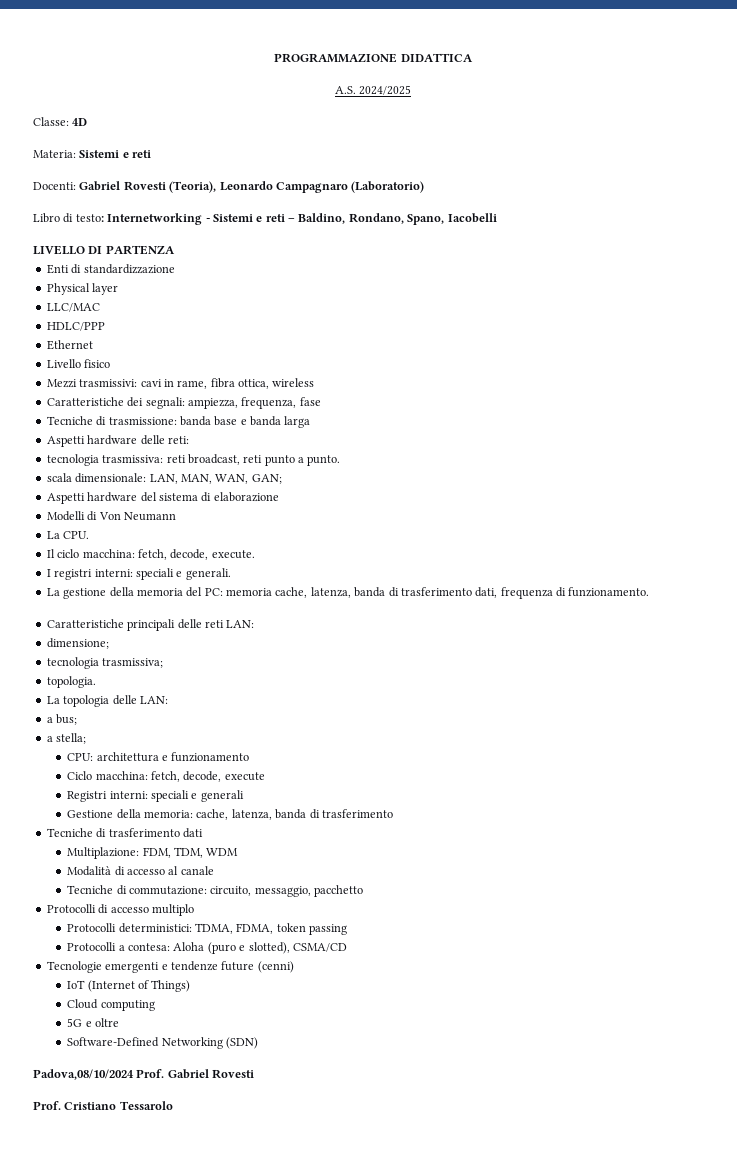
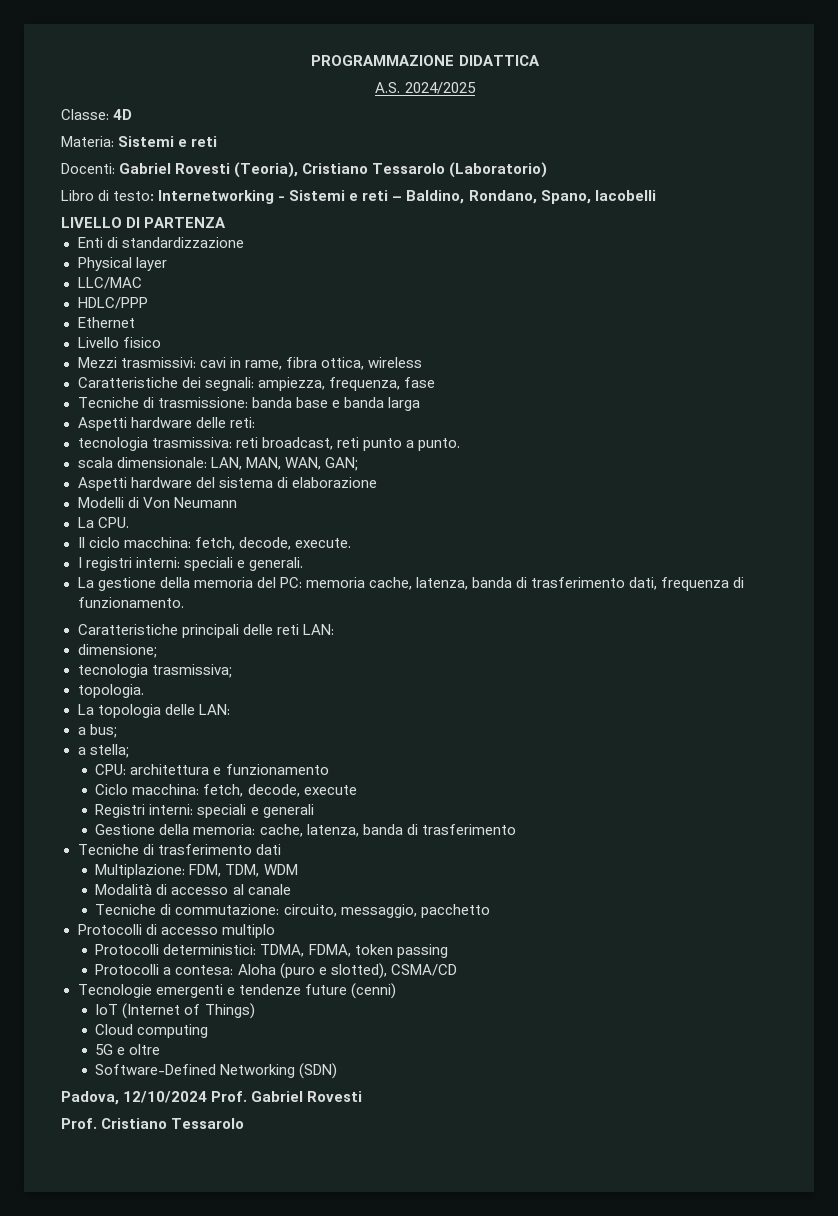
[219,181,348,193] Leonardo Campagnaro -> [302,163,446,174] Cristiano Tessarolo
[33,1069,134,1080] Padova,08/10/2024 -> [61,1091,208,1105] Padova, 12/10/2024

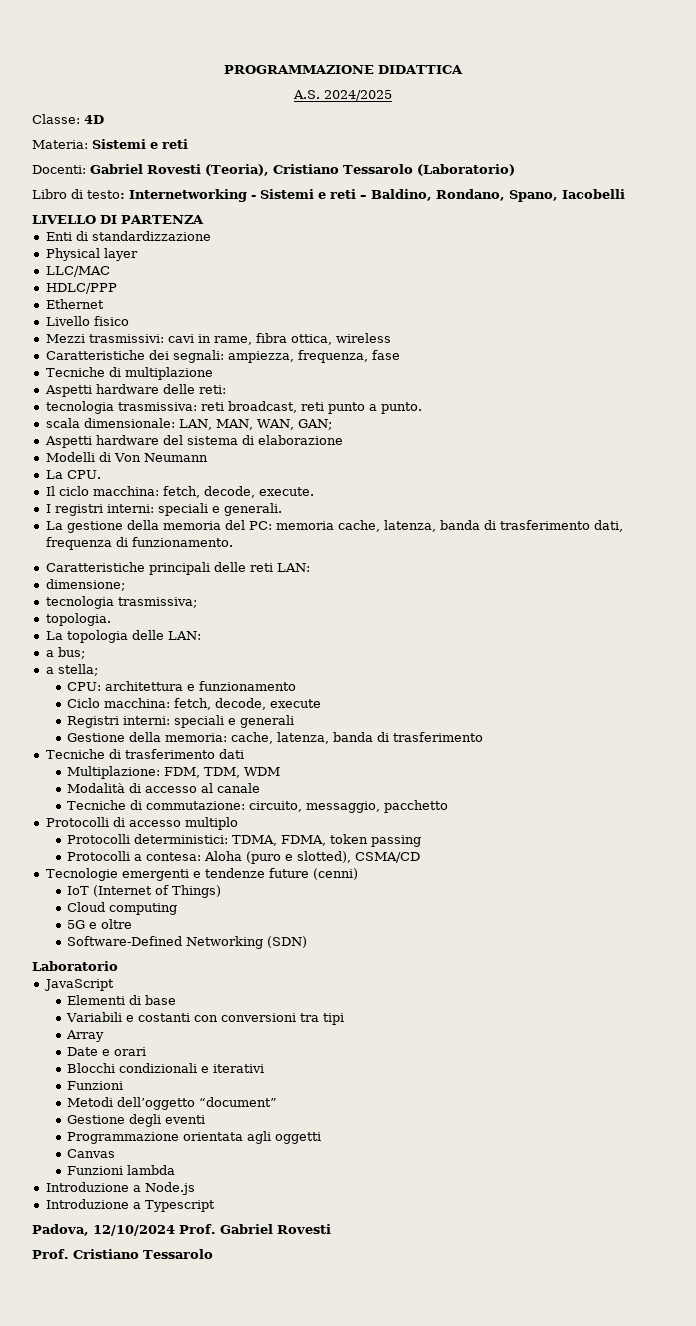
[157,397,420,411] trasmissione: banda base e banda larga -> [124,367,213,380] multiplazione
(338, 1071) none -> [32,961,118,971] [43,979,114,991] [67,995,177,1005] [66,1012,345,1025] [66,1030,105,1042] [67,1047,147,1056] [67,1063,265,1073] [67,1081,124,1090] [67,1097,278,1110] [67,1114,206,1127] [67,1131,322,1144] [67,1149,116,1158] [67,1165,176,1175] [45,1182,195,1195] [45,1199,215,1212] // Laboratorio // JavaScript // Elementi di base // Variabili e costanti con conversioni tra tipi // Array // Date e orari // Blocchi condizionali e iterativi // Funzioni // Metodi dell’oggetto “document” // Gestione degli eventi // Programmazione orientata agli oggetti // Canvas // Funzioni lambda // Introduzione a Node.js // Introduzione a Typescript

